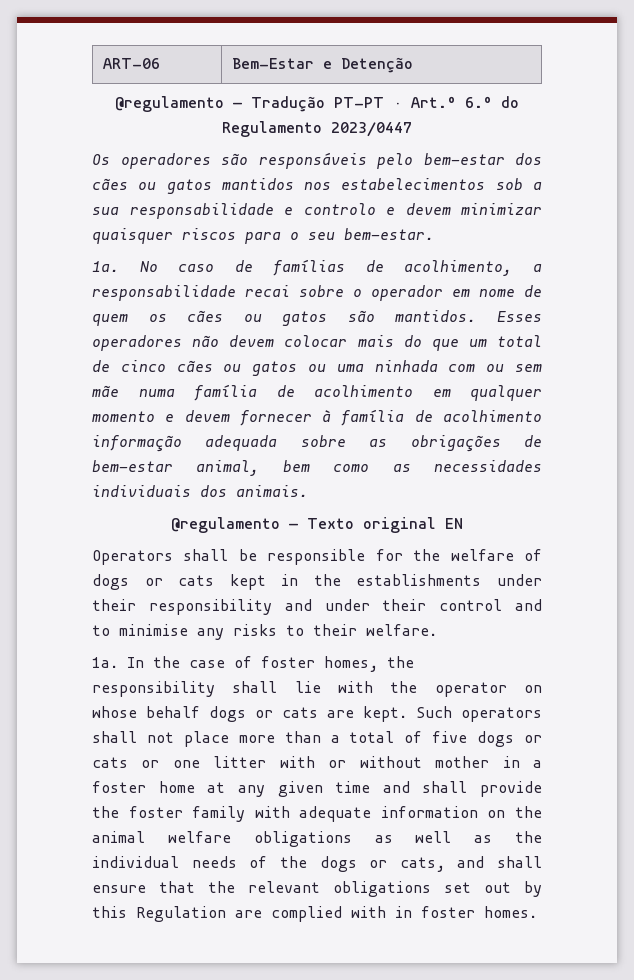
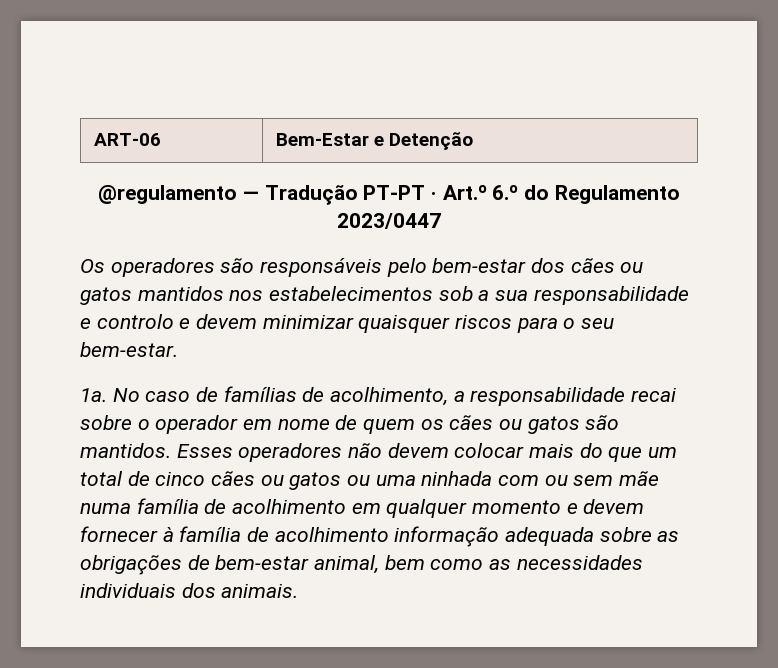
[171,517,463,533] [92,549,542,565] [92,574,542,590] [92,599,542,615] [92,624,437,640] [92,656,414,672] [92,681,542,697] [92,706,542,722] [92,731,542,747] [92,756,542,768] [92,781,542,797] [92,806,542,822] [92,831,542,847] [92,856,542,872] [92,881,542,897] [92,906,537,922] // @regulamento — Texto original EN // Operators shall be responsible for the welfare of dogs or cats kept in the establishments under their responsibility and under their control and to minimise any risks to their welfare. // 1a. In the case of foster homes, the responsibility shall lie with the operator on whose behalf dogs or cats are kept. Such operators shall not place more than a total of five dogs or cats or one litter with or without mother in a foster home at any given time and shall provide the foster family with adequate information on the animal welfare obligations as well as the individual needs of the dogs or cats, and shall ensure that the relevant obligations set out by this Regulation are complied with in foster homes. -> (299, 591) none

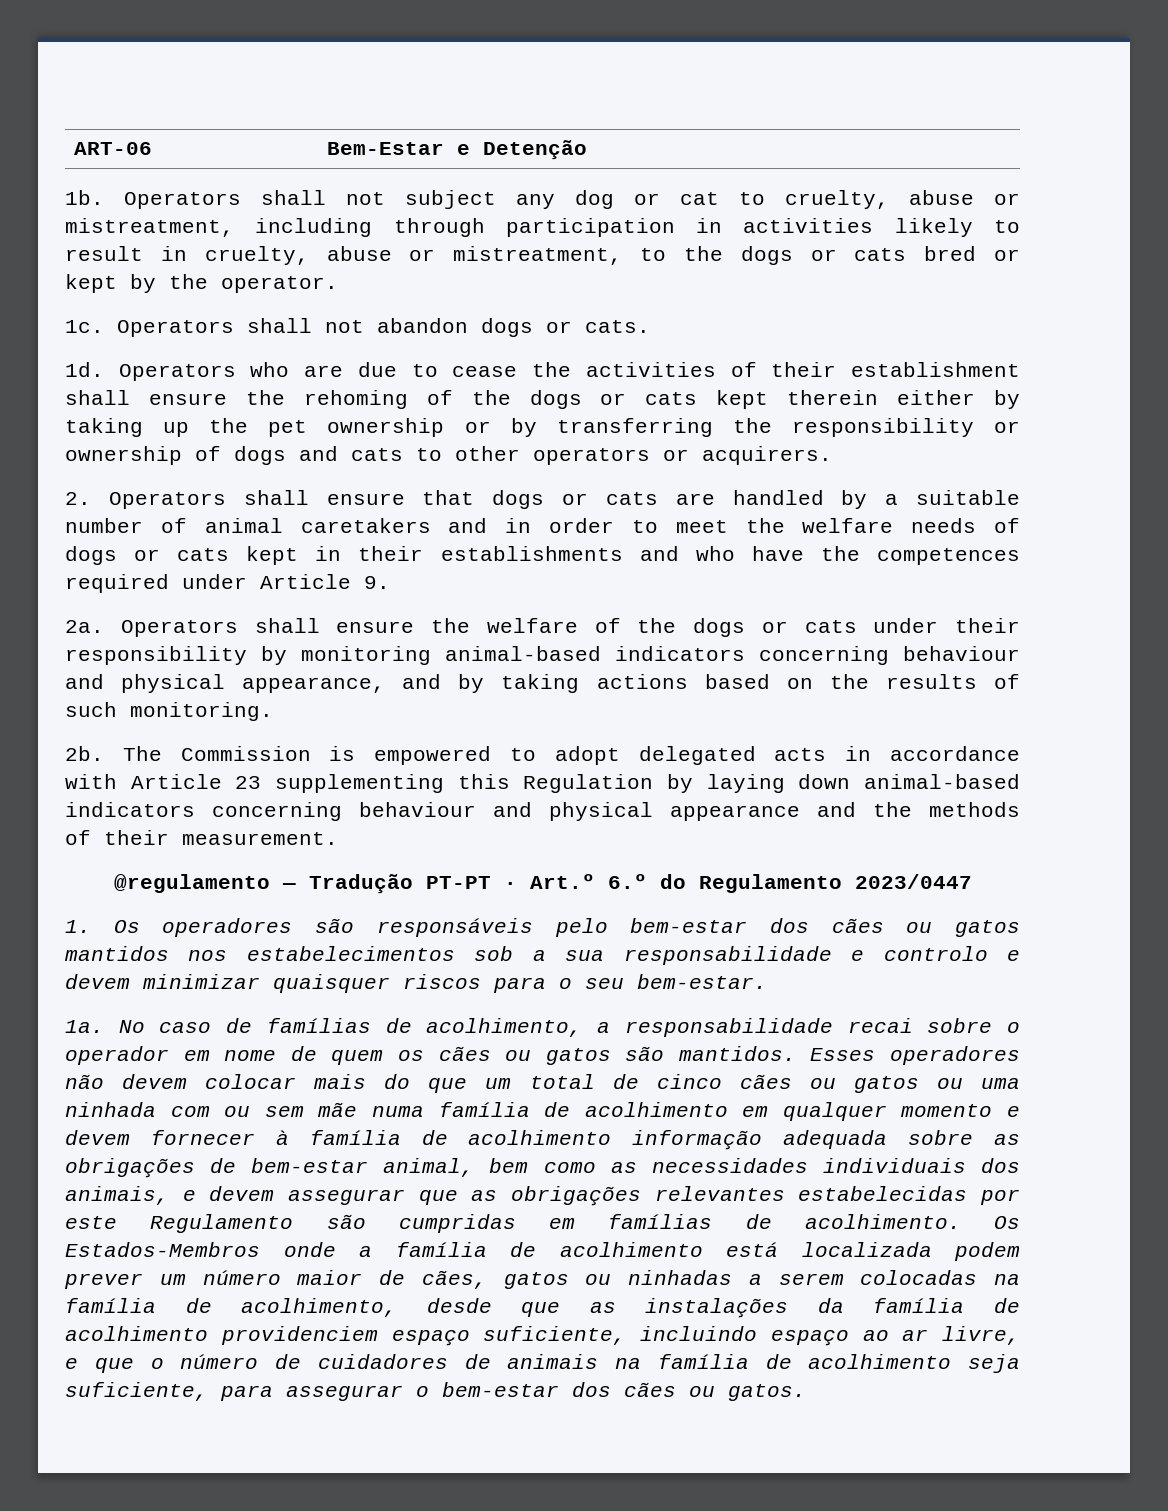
(474, 141) none -> [65,190,1020,209] [65,218,1021,237] [65,246,1021,265] [65,274,338,293] [65,318,650,337] [65,362,1021,381] [65,390,1020,409] [65,418,1021,437] [65,446,832,465] [65,490,1021,509] [65,518,1021,533] [65,546,1021,565] [65,574,390,593] [65,618,1020,637] [65,646,1020,665] [65,674,1021,693] [65,702,273,721] [65,746,1020,765] [65,774,1020,793] [65,802,1020,821] [65,830,338,845] // 1b. Operators shall not subject any dog or cat to cruelty, abuse or mistreatment, including through participation in activities likely to result in cruelty, abuse or mistreatment, to the dogs or cats bred or kept by the operator. // 1c. Operators shall not abandon dogs or cats. // 1d. Operators who are due to cease the activities of their establishment shall ensure the rehoming of the dogs or cats kept therein either by taking up the pet ownership or by transferring the responsibility or ownership of dogs and cats to other operators or acquirers. // 2. Operators shall ensure that dogs or cats are handled by a suitable number of animal caretakers and in order to meet the welfare needs of dogs or cats kept in their establishments and who have the competences required under Article 9. // 2a. Operators shall ensure the welfare of the dogs or cats under their responsibility by monitoring animal-based indicators concerning behaviour and physical appearance, and by taking actions based on the results of such monitoring. // 2b. The Commission is empowered to adopt delegated acts in accordance with Article 23 supplementing this Regulation by laying down animal-based indicators concerning behaviour and physical appearance and the methods of their measurement.
(441, 221) none -> [65,920,91,933] 1.
[221,584,299,598] animais. -> [65,1186,1020,1206] [65,1214,1020,1233] [65,1242,1020,1261] [64,1270,1020,1289] [65,1298,1020,1318] [65,1326,1020,1346] [65,1354,1020,1373] [65,1382,806,1401] animais, e devem assegurar que as obrigações relevantes estabelecidas por este Regulamento são cumpridas em famílias de acolhimento. Os Estados-Membros onde a família de acolhimento está localizada podem prever um número maior de cães, gatos ou ninhadas a serem colocadas na família de acolhimento, desde que as instalações da família de acolhimento providenciem espaço suficiente, incluindo espaço ao ar livre, e que o número de cuidadores de animais na família de acolhimento seja suficiente, para assegurar o bem-estar dos cães ou gatos.

